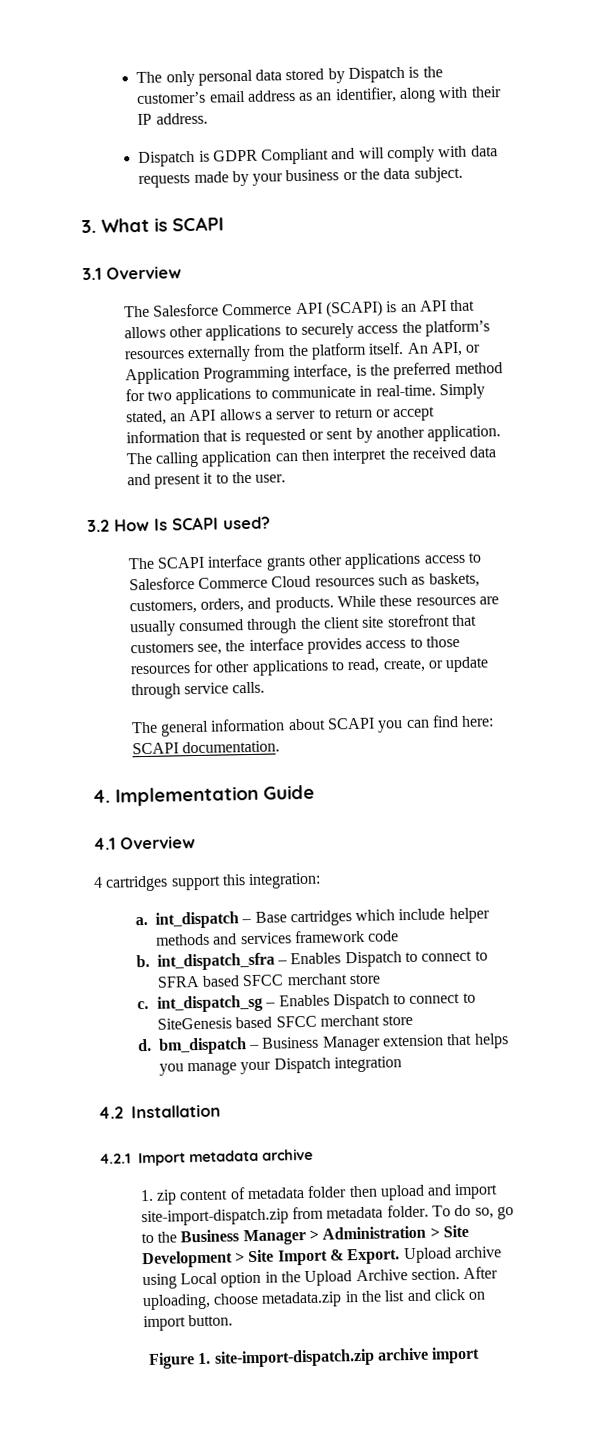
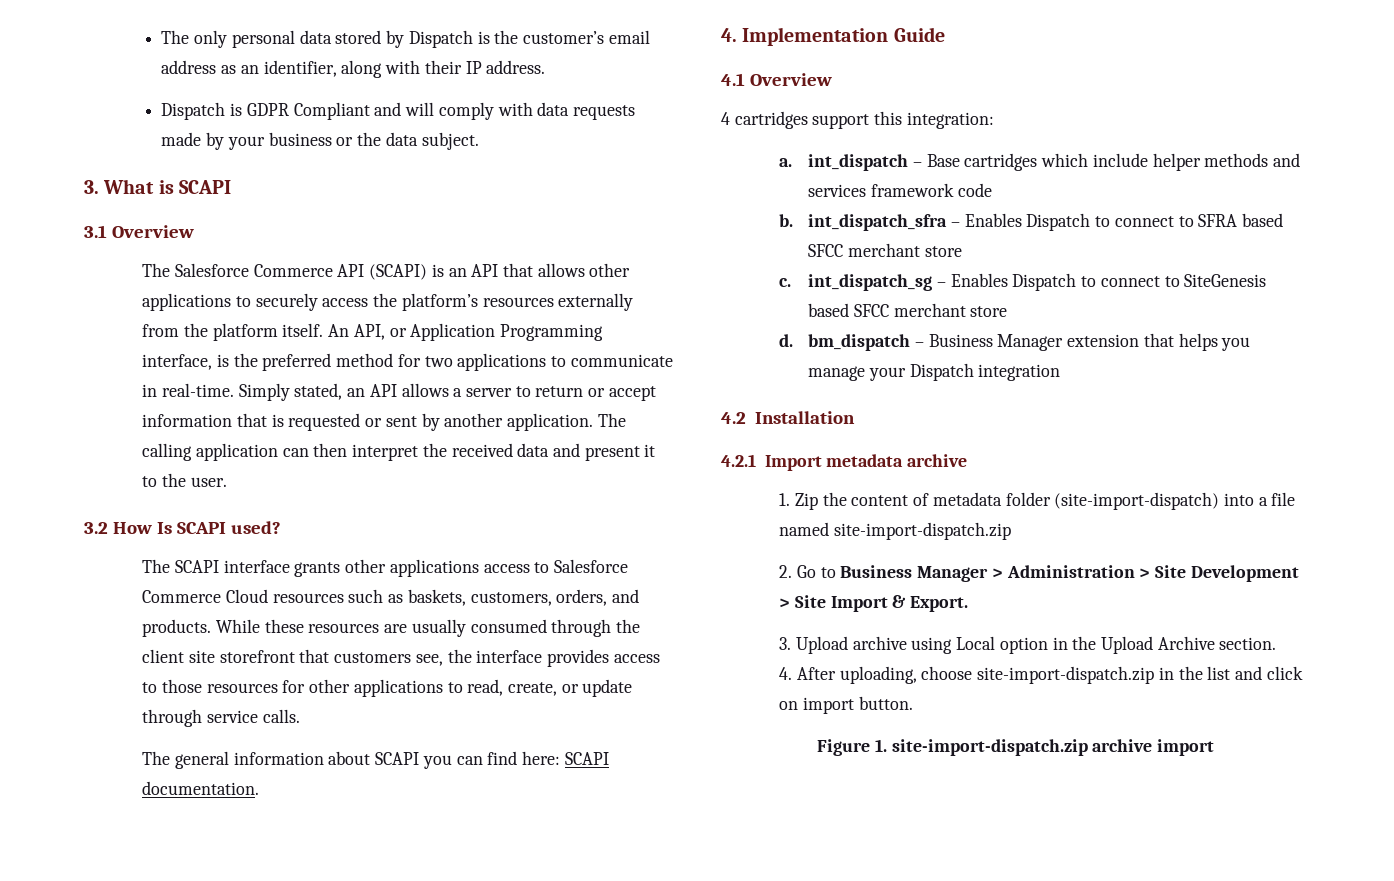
[155,1189,177,1205] zip -> [794,492,847,510] Zip the
[348,1183,499,1201] [140,1204,514,1227] [140,1231,177,1244] then upload and import site-import-dispatch.zip from metadata folder. To do so, go to the -> [1054,492,1296,510] [779,522,1011,540] [779,565,836,578] (site-import-dispatch) into a file named site-import-dispatch.zip // 2. Go to
(401, 1256) none -> [779,637,792,650] // 3.
(460, 1274) none -> [779,667,793,680] // 4.
[261,1291,343,1308] metadata.zip -> [977,666,1155,684] site-import-dispatch.zip

